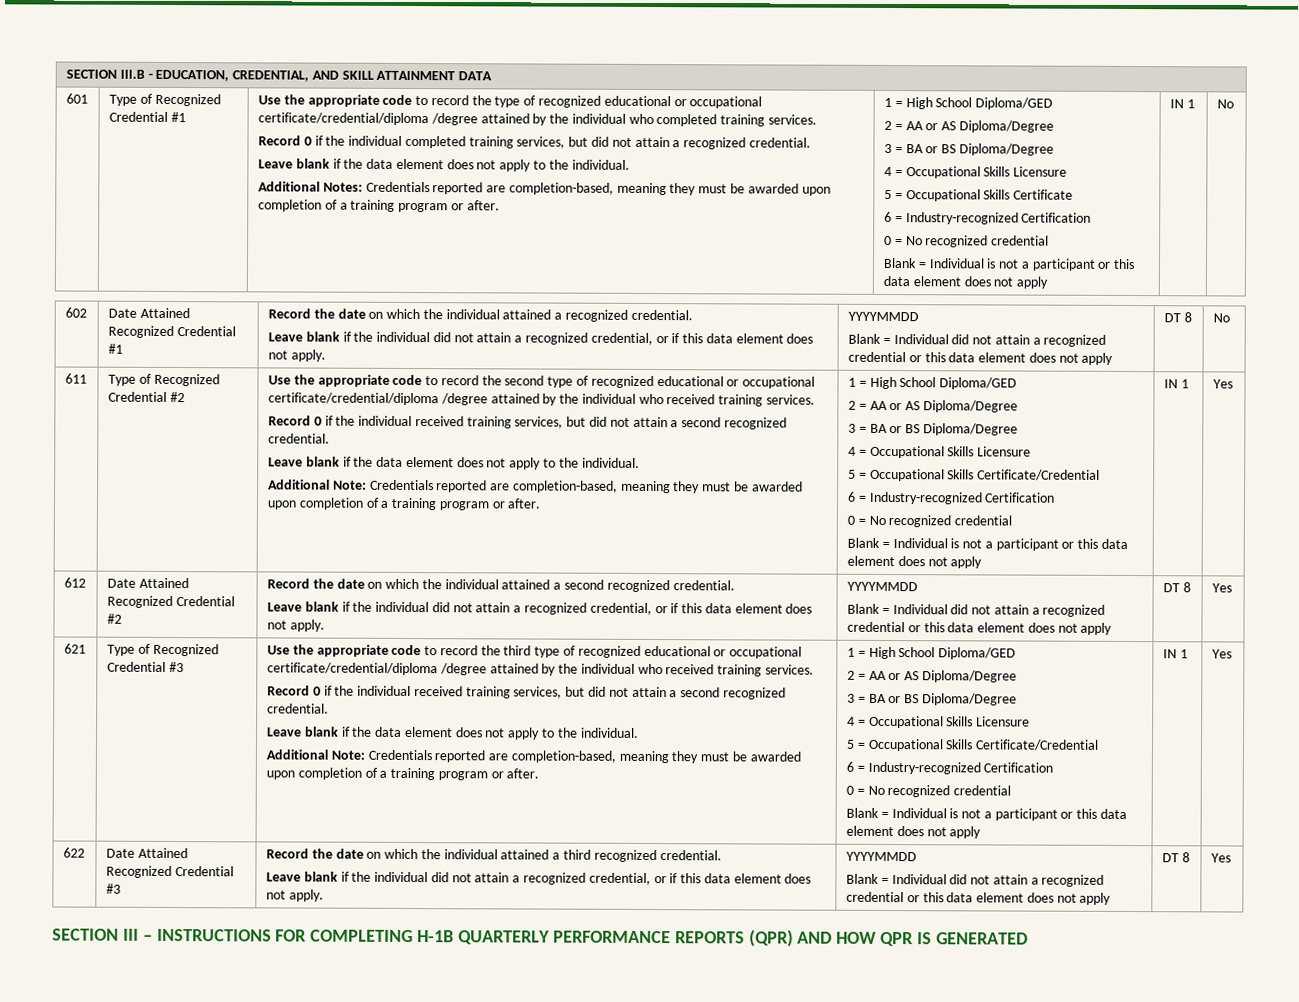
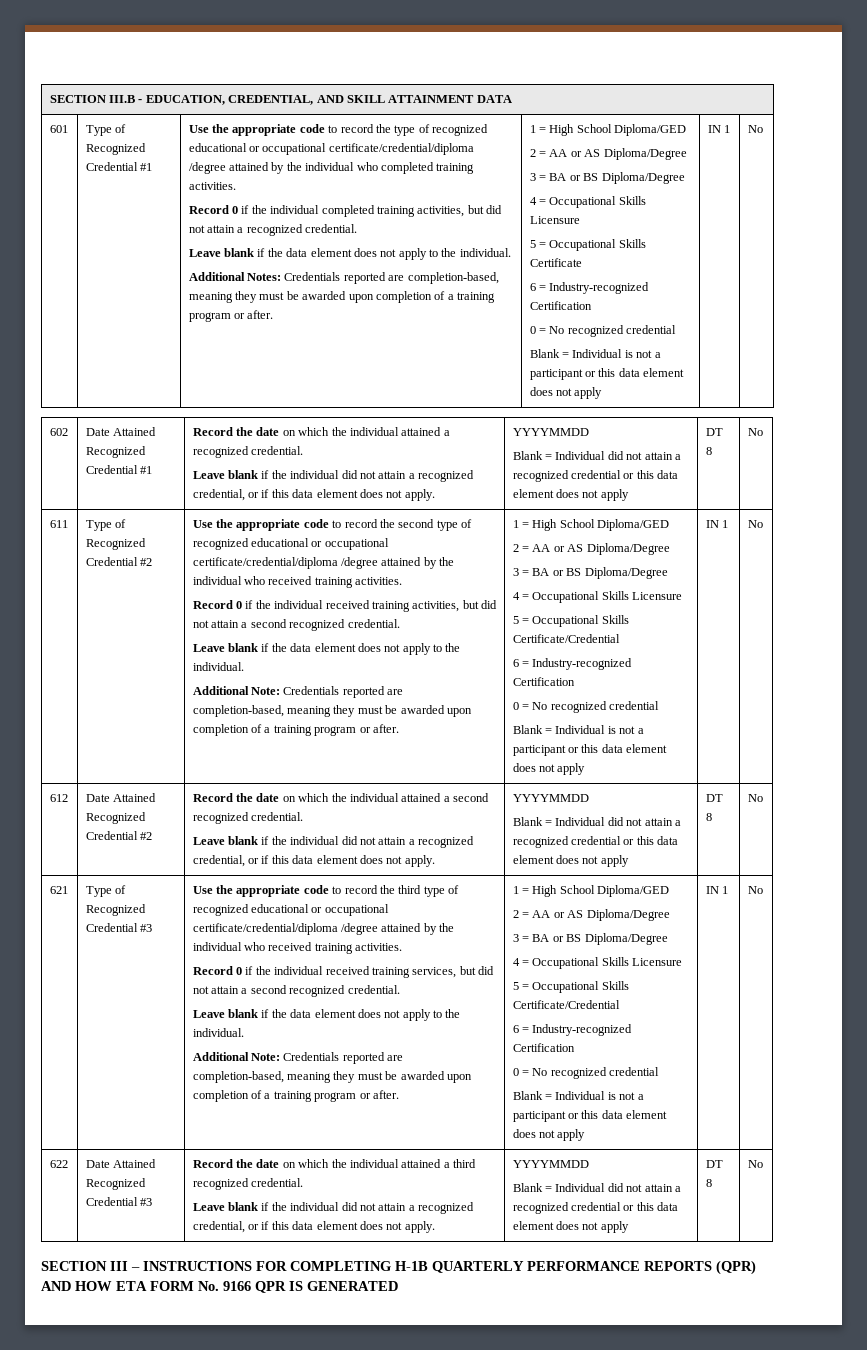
[767,114,817,125] services. -> [188,182,236,190] activities.
[516,136,566,149] services, -> [417,206,465,217] activities,
[765,394,815,405] services. -> [355,577,403,585] [192,600,498,612] [192,619,400,631] [192,643,461,655] [192,662,244,671] [192,686,404,698] [192,705,472,717] [192,724,399,736] [512,519,670,531] [512,543,670,555] [512,567,668,579] [512,591,683,603] [512,615,629,627] [512,634,620,643] [512,658,633,670] [512,677,575,686] [512,701,660,713] [512,725,644,734] [512,744,668,756] [512,763,586,775] [705,520,729,528] [747,520,763,528] [49,794,68,802] [85,793,157,802] [85,812,146,824] [85,831,153,840] [192,793,490,802] [192,812,304,824] [192,836,475,848] [192,855,435,867] [512,794,589,802] [512,817,681,826] [512,836,679,848] [512,855,629,867] [705,794,723,802] [705,813,712,821] [747,794,763,802] [49,886,68,894] [85,885,127,897] [85,904,146,916] [85,923,153,932] [192,885,460,897] [192,904,389,916] [192,923,455,935] [192,942,403,954] activities. // Record 0 if the individual received training activities, but did not attain a second recognized credential. // Leave blank if the data element does not apply to the individual. // Additional Note: Credentials reported are completion-based, meaning they must be awarded upon completion of a training program or after. | 1 = High School Diploma/GED // 2 = AA or AS Diploma/Degree // 3 = BA or BS Diploma/Degree // 4 = Occupational Skills Licensure // 5 = Occupational Skills Certificate/Credential // 6 = Industry-recognized Certification // 0 = No recognized credential // Blank = Individual is not a participant or this data element does not apply | IN 1 | No // 612 | Date Attained Recognized Credential #2 | Record the date on which the individual attained a second recognized credential. // Leave blank if the individual did not attain a recognized credential, or if this data element does not apply. | YYYYMMDD // Blank = Individual did not attain a recognized credential or this data element does not apply | DT 8 | No // 621 | Type of Recognized Credential #3 | Use the appropriate code to record the third type of recognized educational or occupational certificate/credential/diploma /degree attained by the individual who received training activities.
[1212,379,1233,389] [63,577,86,588] [106,577,189,589] [106,595,235,609] [106,613,122,624] [266,578,735,593] [266,601,813,616] [266,619,325,632] [846,581,918,592] [846,603,1106,617] [846,621,1113,635] [1162,582,1191,593] [1211,583,1232,593] [63,643,86,654] [106,643,219,657] [106,661,184,673] [266,644,803,659] [266,662,814,677] [266,685,786,700] [266,703,329,714] [266,726,639,740] [265,749,801,764] [265,767,540,781] [846,646,1017,660] [846,670,1017,683] [846,693,1017,706] [846,715,1031,729] [845,738,1100,752] [845,761,1054,775] [845,785,1012,798] [845,807,1127,821] [845,825,982,839] [1162,649,1188,659] [1211,649,1232,659] Yes // 612 | Date Attained Recognized Credential #2 | Record the date on which the individual attained a second recognized credential. // Leave blank if the individual did not attain a recognized credential, or if this data element does not apply. | YYYYMMDD // Blank = Individual did not attain a recognized credential or this data element does not apply | DT 8 | Yes // 621 | Type of Recognized Credential #3 | Use the appropriate code to record the third type of recognized educational or occupational certificate/credential/diploma /degree attained by the individual who received training services. // Record 0 if the individual received training services, but did not attain a second recognized credential. // Leave blank if the data element does not apply to the individual. // Additional Note: Credentials reported are completion-based, meaning they must be awarded upon completion of a training program or after. | 1 = High School Diploma/GED // 2 = AA or AS Diploma/Degree // 3 = BA or BS Diploma/Degree // 4 = Occupational Skills Licensure // 5 = Occupational Skills Certificate/Credential // 6 = Industry-recognized Certification // 0 = No recognized credential // Blank = Individual is not a participant or this data element does not apply | IN 1 | Yes -> [747,886,763,894] No
[1210,853,1231,863] Yes -> [747,1160,763,1168] No
(878, 937) none -> [116,1281,251,1291] ETA FORM No. 9166

